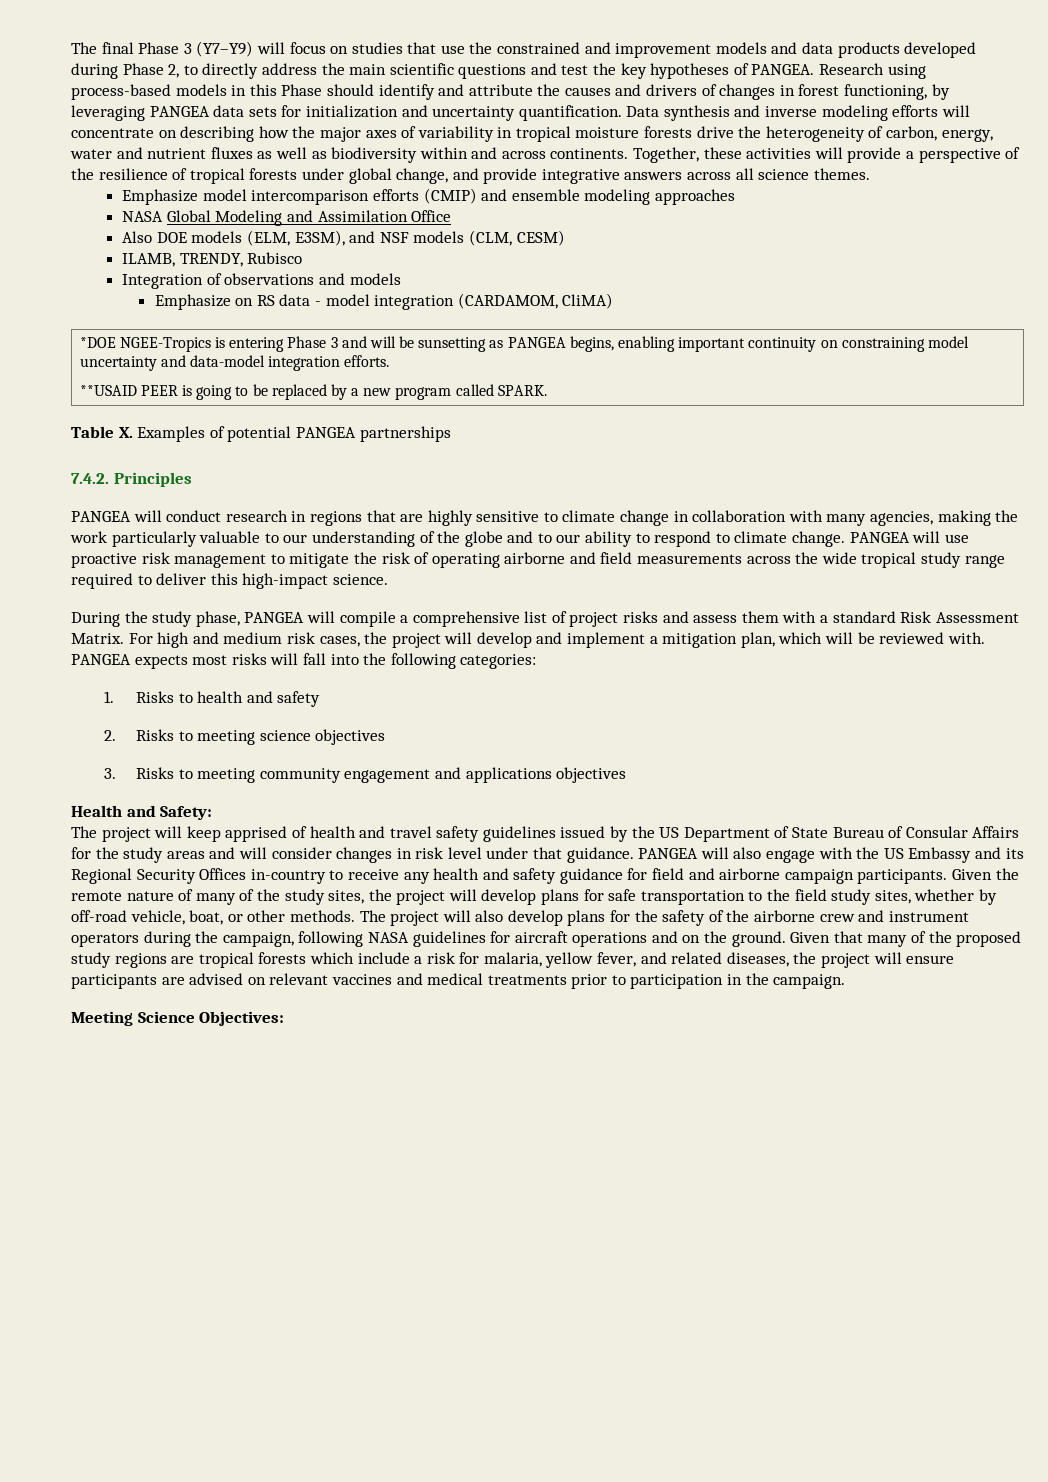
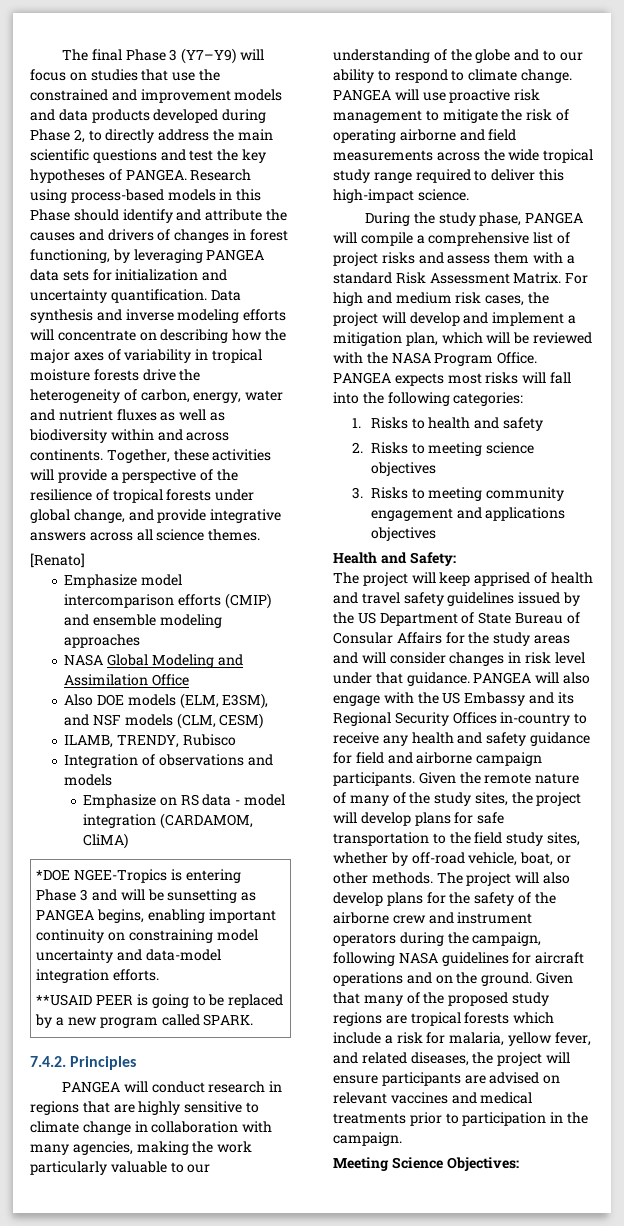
(870, 174) none -> [30,553,85,568] // [Renato]
[71,426,451,442] // Table X. Examples of potential PANGEA partnerships -> (254, 1020) none
[947,632,985,644] with. -> [333,352,538,366] with the NASA Program Office.

